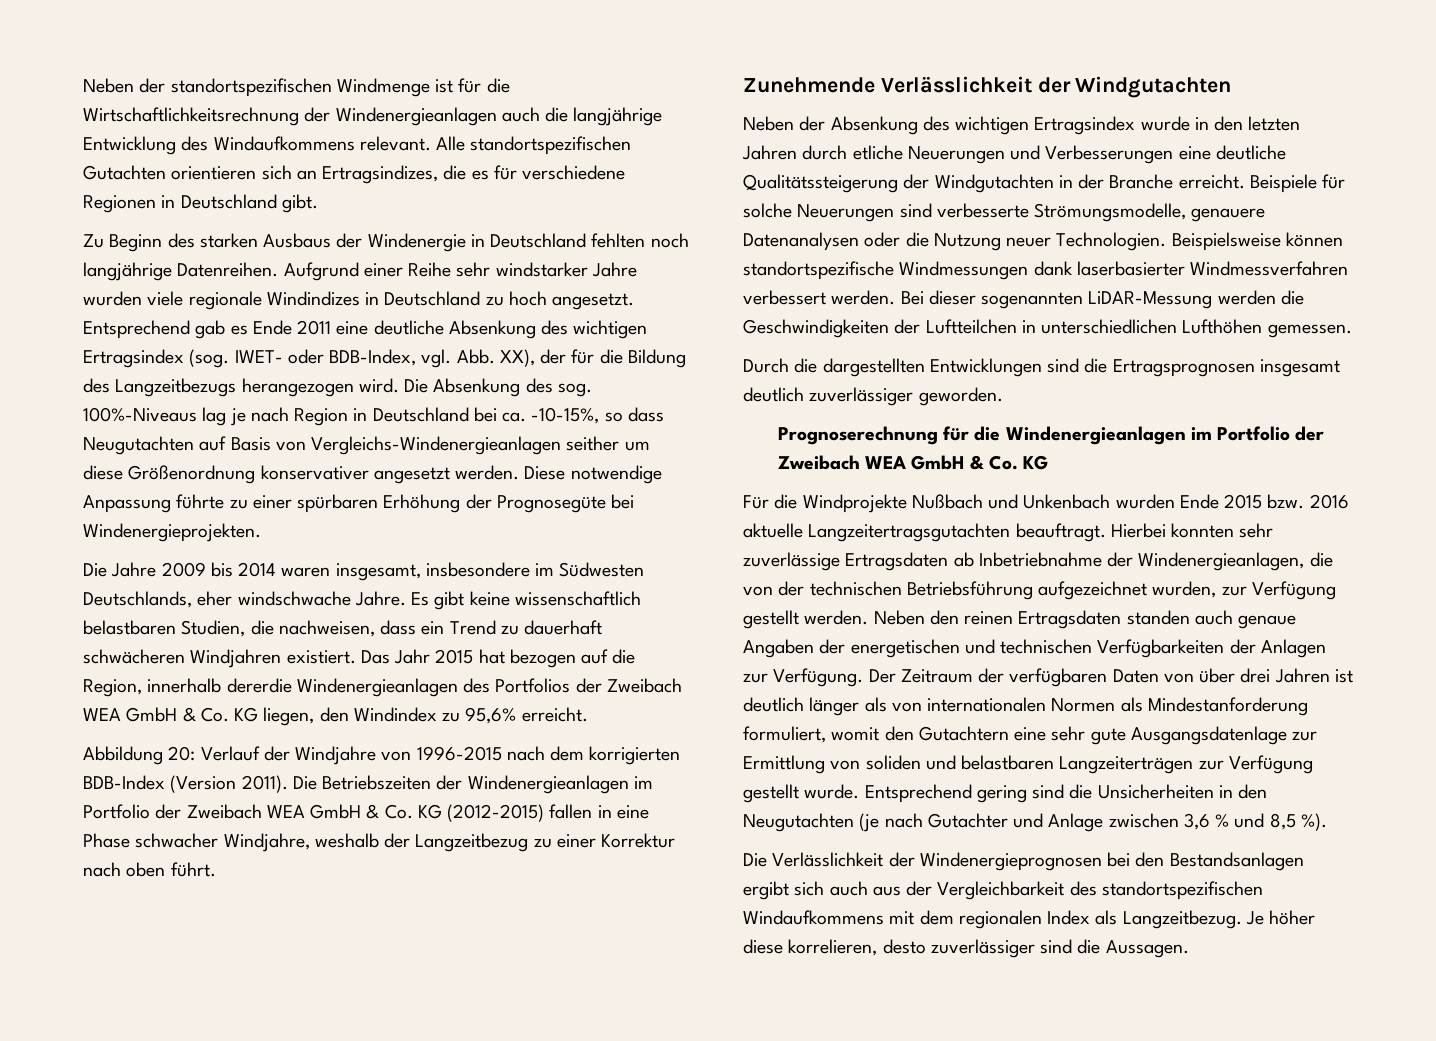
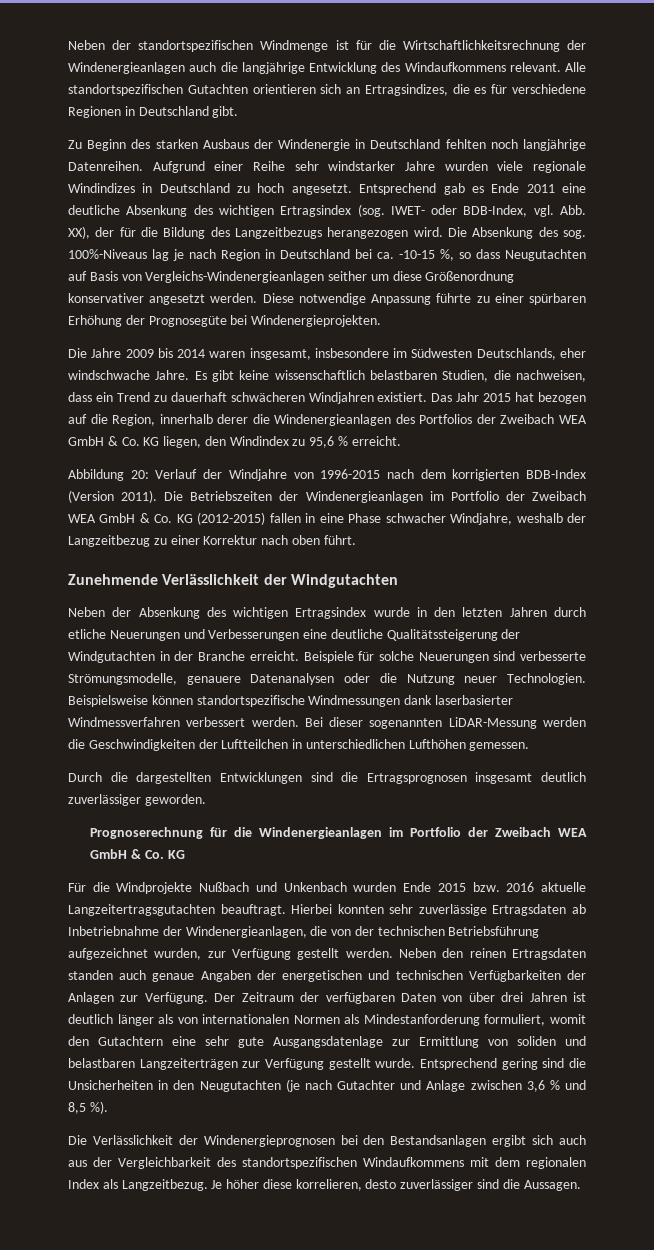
[531,407,600,424] -10-15%, -> [399,249,454,261] -10-15 %,
[226,678,292,693] dererdie -> [217,414,270,424] derer die
[465,707,517,724] 95,6% -> [309,436,349,448] 95,6 %

